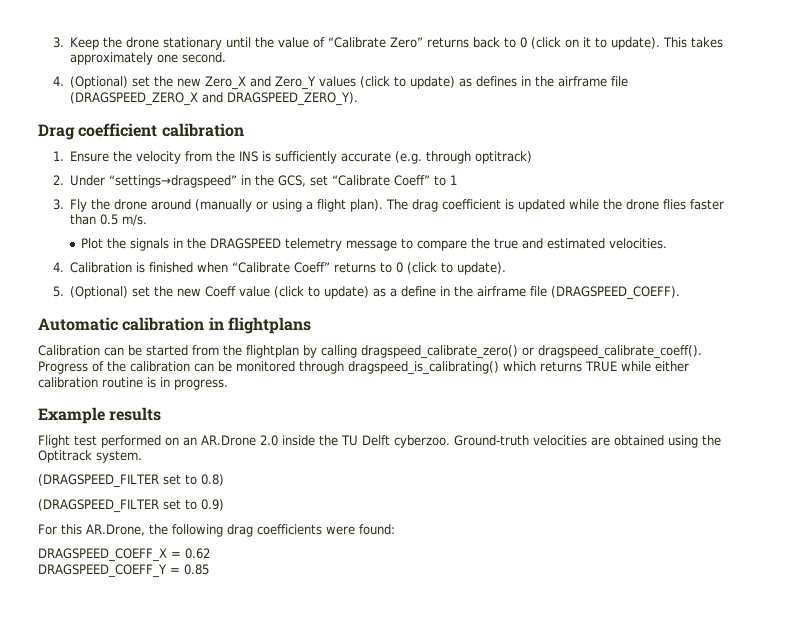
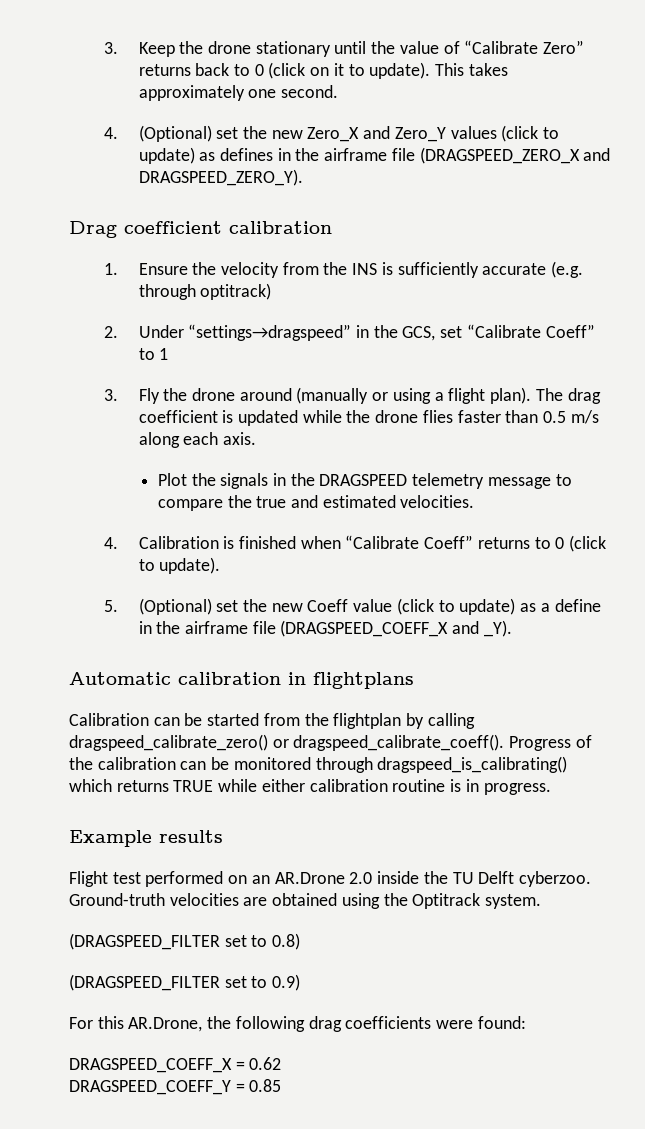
[122,214,148,226] m/s. -> [570,410,599,424] [138,432,256,448] m/s along each axis.
[551,286,681,300] (DRAGSPEED_COEFF). -> [280,620,512,637] (DRAGSPEED_COEFF_X and _Y).

